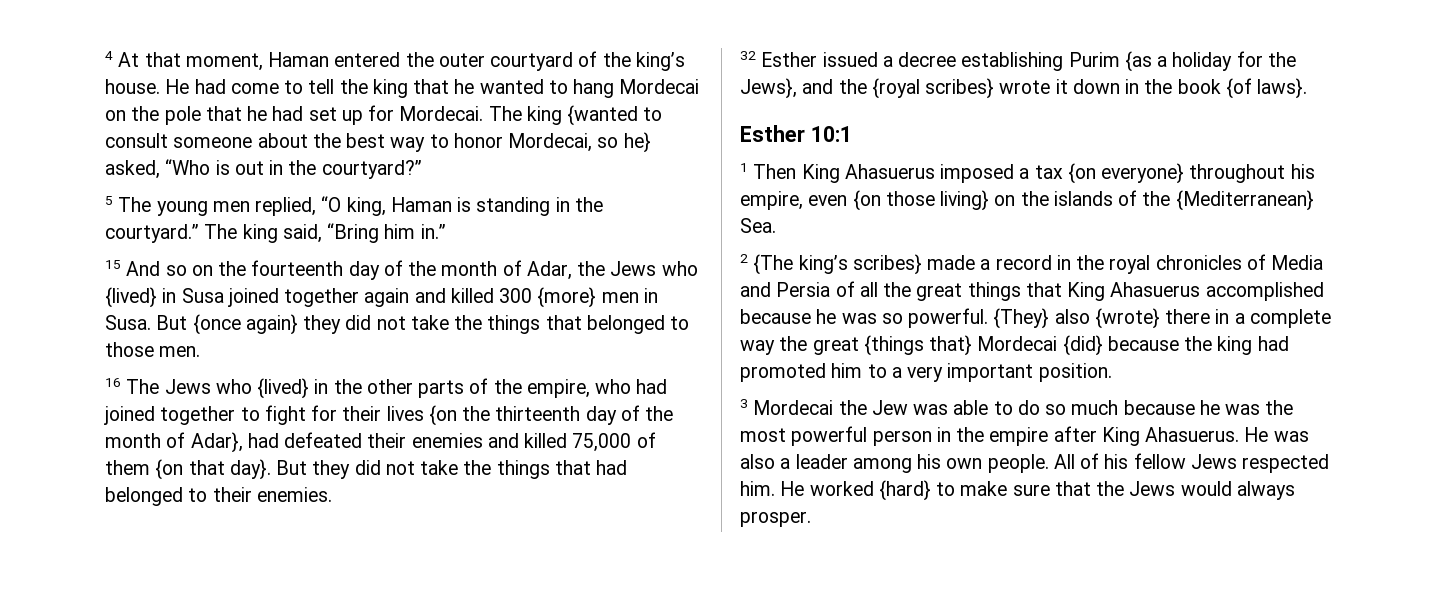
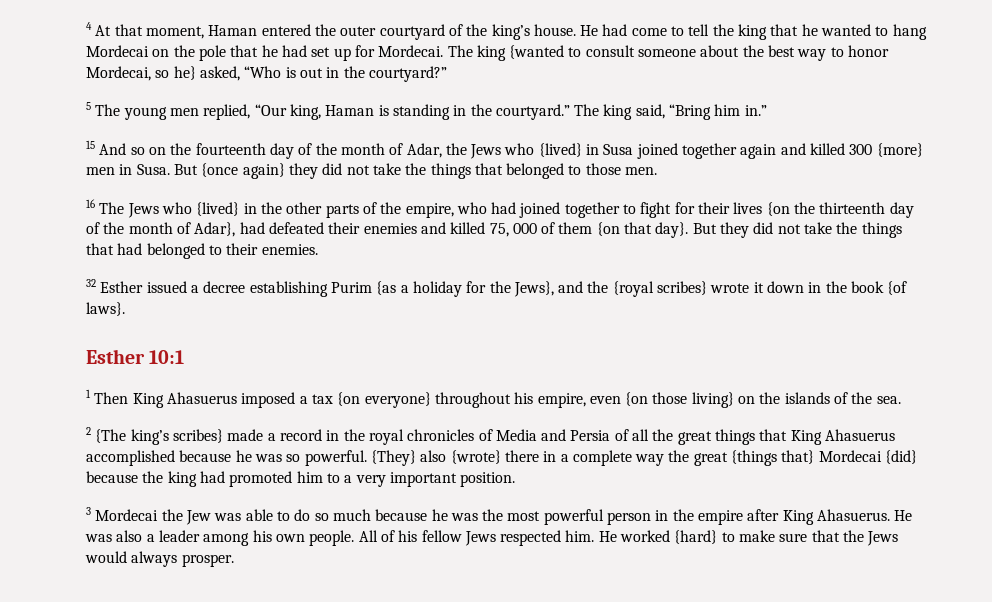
[321,196,342,212] “O -> [254,104,287,116] “Our
[572,433,632,452] 75,000 -> [489,223,537,237] 75, 000
[1175,190,1314,211] [740,218,776,233] {Mediterranean} Sea. -> [876,396,901,404] sea.

